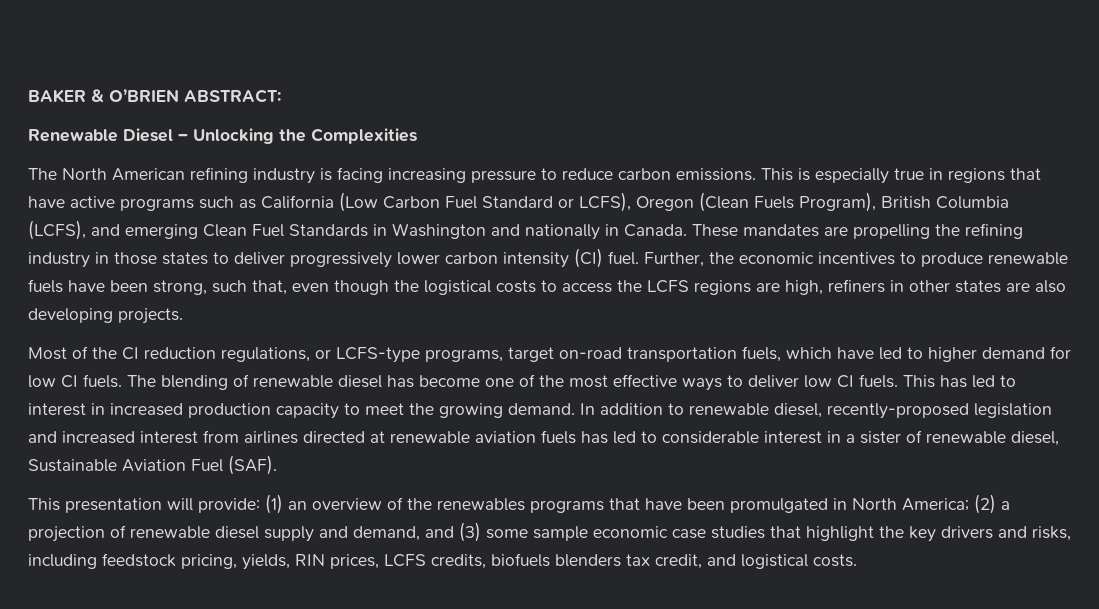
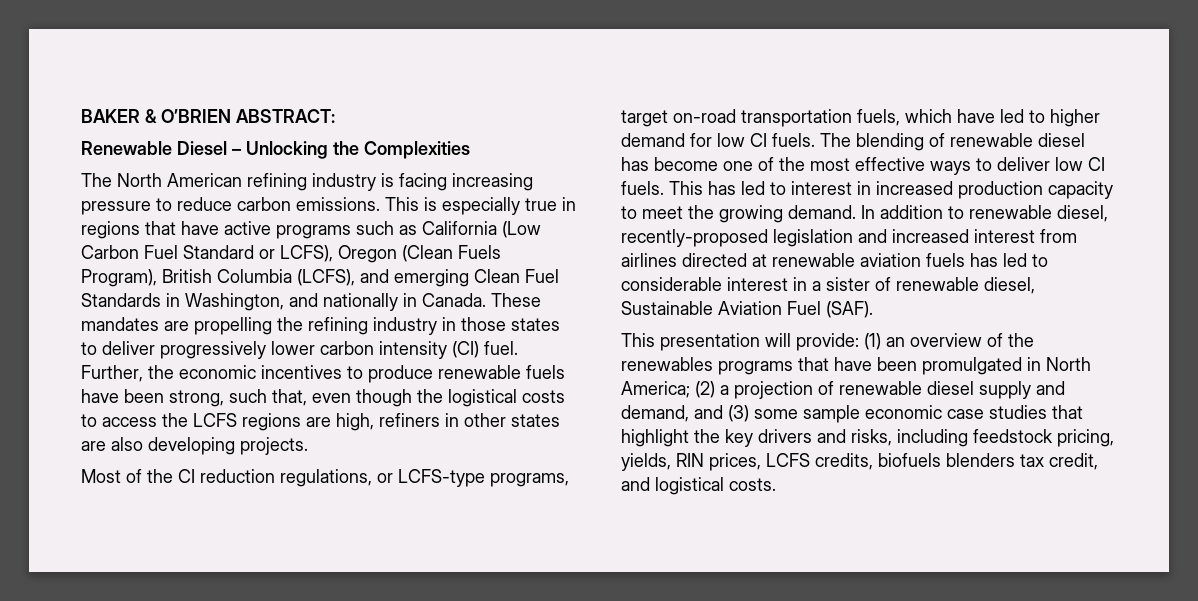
[392,223,486,239] Washington -> [185,293,284,311] Washington,

